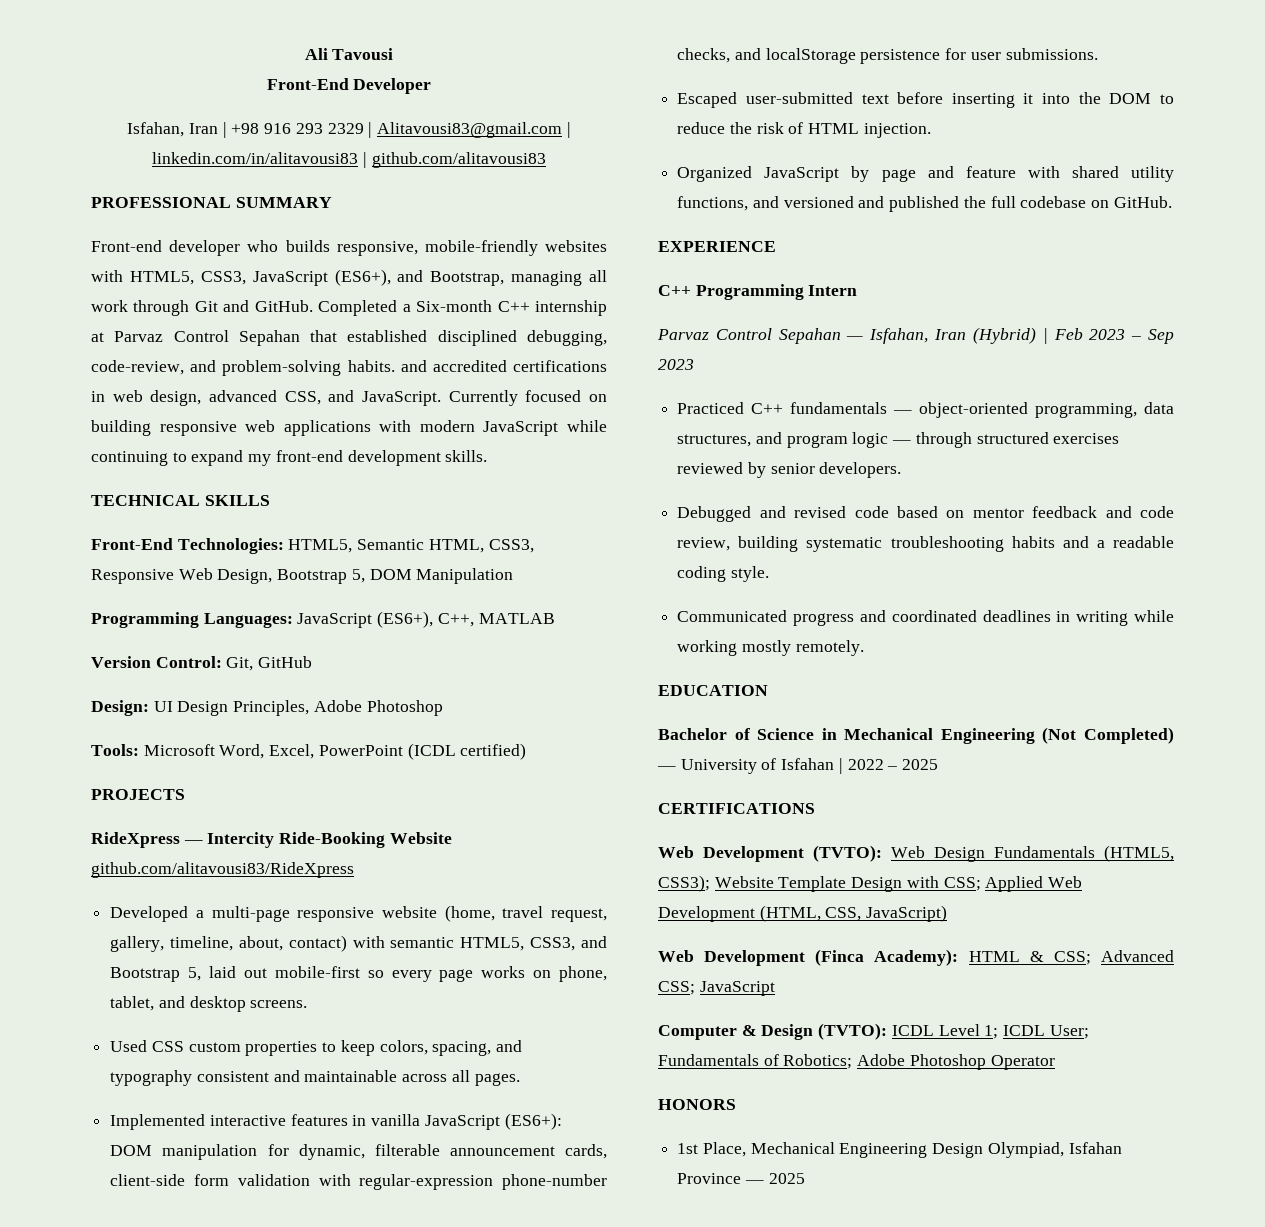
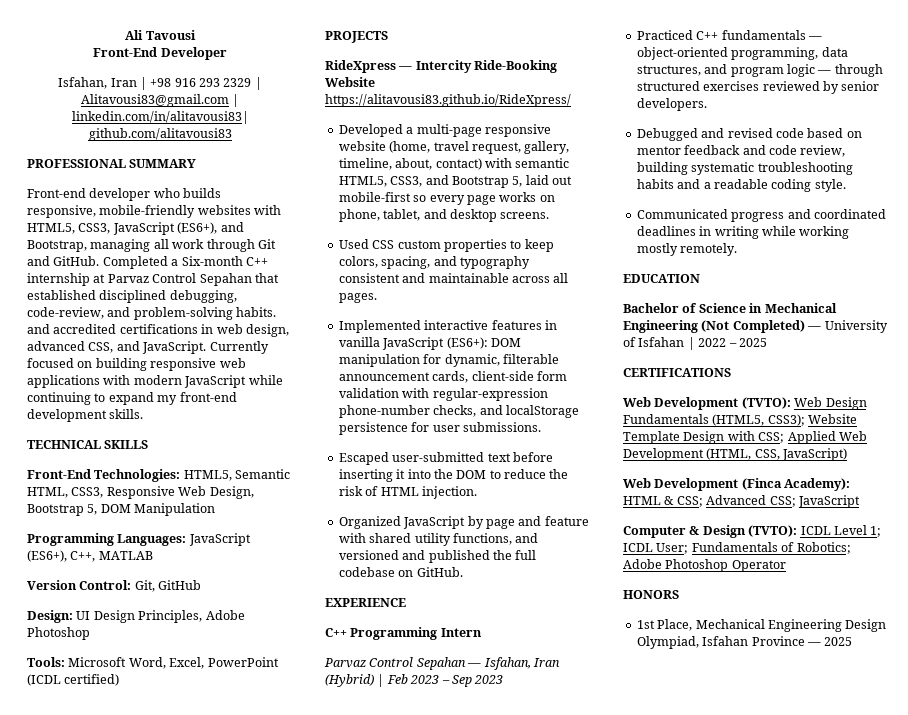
[152,152,367,168] linkedin.com/in/alitavousi83 | -> [71,111,249,124] linkedin.com/in/alitavousi83|
[91,862,354,878] github.com/alitavousi83/RideXpress -> [325,94,571,107] https://alitavousi83.github.io/RideXpress/

